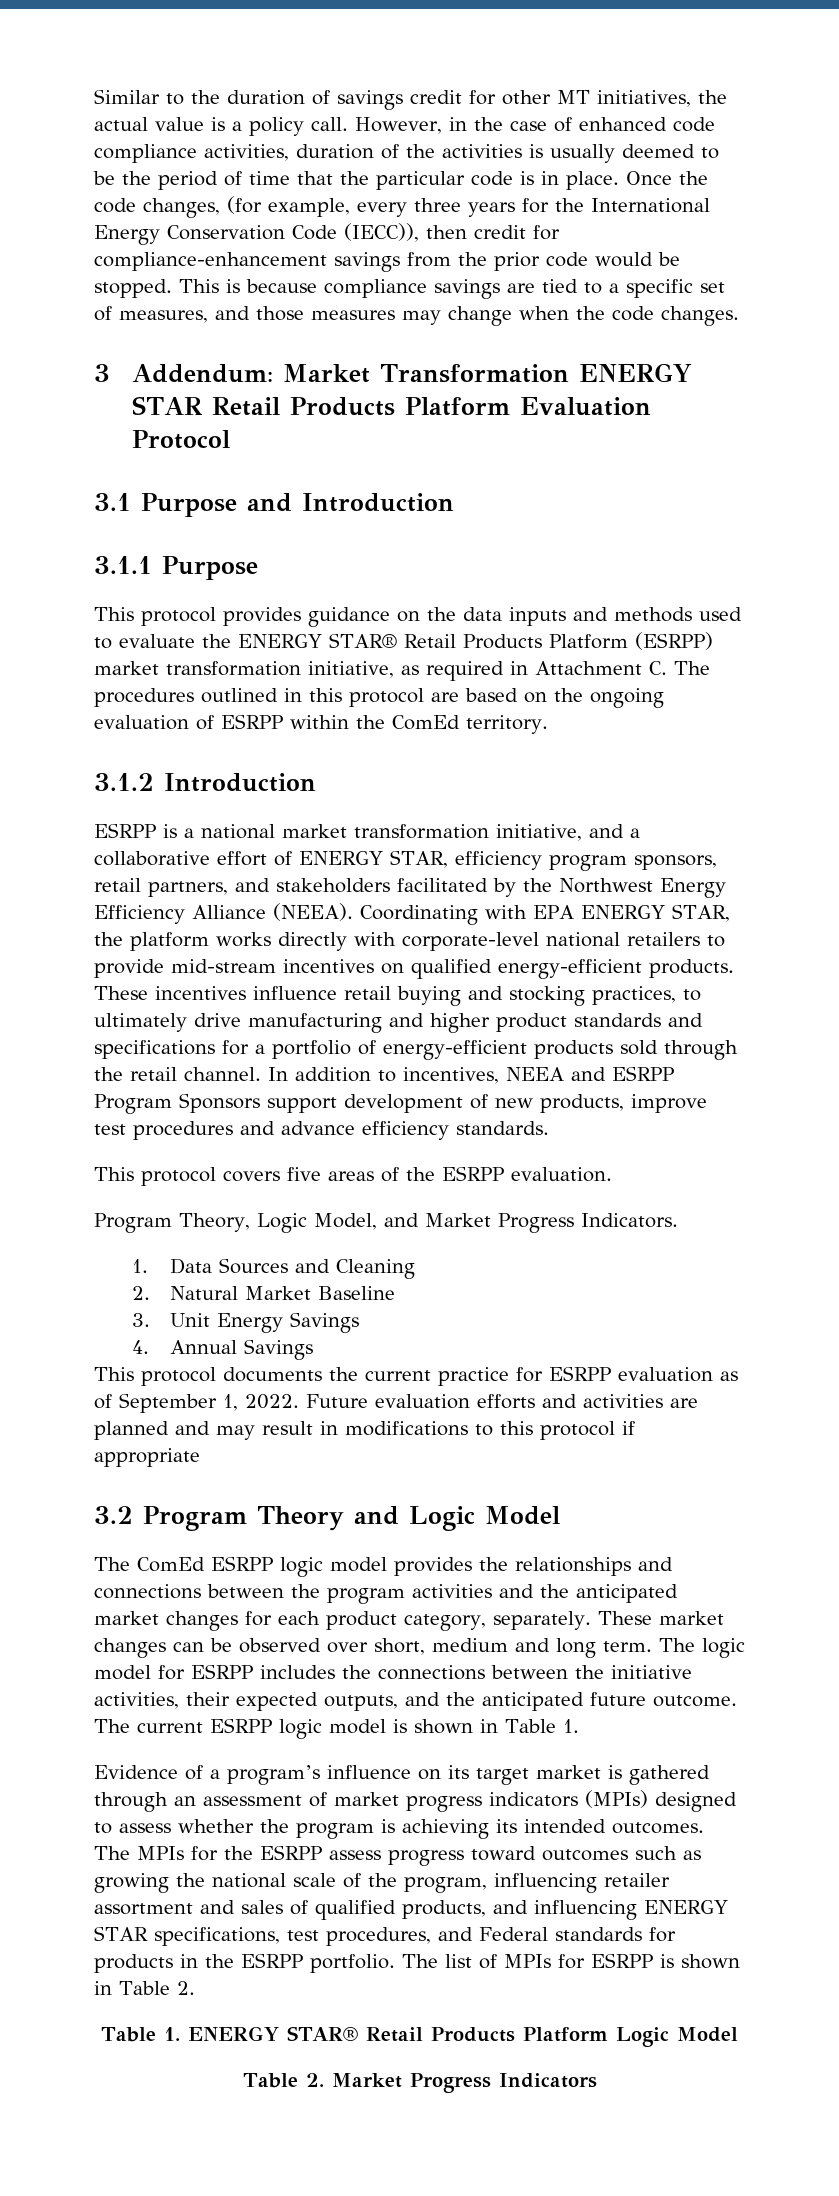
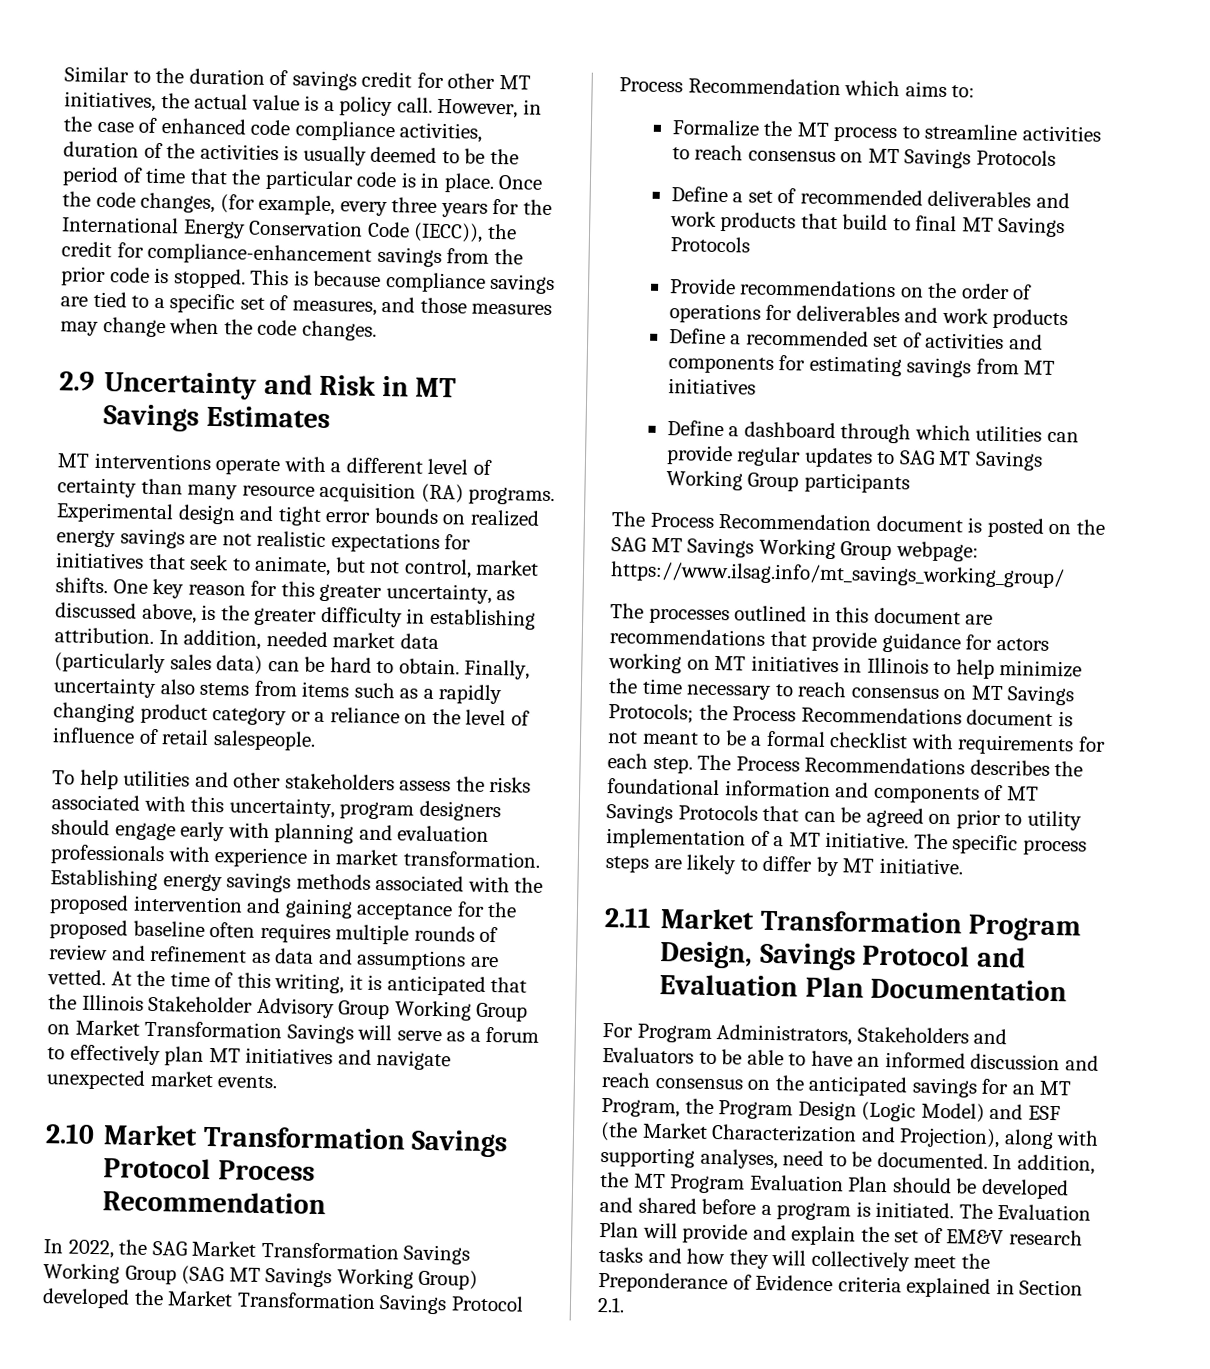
[426,225,467,239] then -> [486,223,517,240] the
[595,252,680,267] would be -> [154,267,170,284] is
[94,363,693,383] [132,396,652,416] [132,430,231,449] [94,493,455,517] [94,556,259,580] [94,607,742,627] [94,632,713,650] [94,661,710,681] [94,688,664,708] [94,714,548,734] [94,773,317,792] [94,823,640,841] [94,850,717,871] [94,878,726,898] [94,903,730,925] [94,932,725,951] [94,959,734,979] [94,986,701,1006] [94,1013,703,1033] [94,1040,738,1060] [94,1066,674,1084] [94,1093,707,1114] [94,1121,549,1140] [94,1166,612,1186] [94,1213,678,1233] [132,1258,416,1279] [132,1286,396,1300] [132,1312,360,1333] [132,1339,314,1360] [94,1366,738,1386] [94,1393,698,1413] [94,1421,635,1440] [94,1448,200,1467] [94,1506,561,1531] [94,1556,673,1577] [94,1584,678,1604] [94,1611,724,1631] [94,1638,745,1658] [94,1664,692,1680] [94,1692,737,1711] [94,1718,579,1739] [94,1765,710,1785] [94,1790,737,1812] [94,1819,704,1839] [94,1845,701,1866] [94,1873,670,1893] [94,1900,728,1920] [94,1926,676,1946] [94,1953,740,1973] [94,1981,195,1995] [100,2026,739,2047] [242,2073,597,2093] 3 Addendum: Market Transformation ENERGY STAR Retail Products Platform Evaluation Protocol // 3.1 Purpose and Introduction // 3.1.1 Purpose // This protocol provides guidance on the data inputs and methods used to evaluate the ENERGY STAR® Retail Products Platform (ESRPP) market transformation initiative, as required in Attachment C. The procedures outlined in this protocol are based on the ongoing evaluation of ESRPP within the ComEd territory. // 3.1.2 Introduction // ESRPP is a national market transformation initiative, and a collaborative effort of ENERGY STAR, efficiency program sponsors, retail partners, and stakeholders facilitated by the Northwest Energy Efficiency Alliance (NEEA). Coordinating with EPA ENERGY STAR, the platform works directly with corporate-level national retailers to provide mid-stream incentives on qualified energy-efficient products. These incentives influence retail buying and stocking practices, to ultimately drive manufacturing and higher product standards and specifications for a portfolio of energy-efficient products sold through the retail channel. In addition to incentives, NEEA and ESRPP Program Sponsors support development of new products, improve test procedures and advance efficiency standards. // This protocol covers five areas of the ESRPP evaluation. // Program Theory, Logic Model, and Market Progress Indicators. // 1. Data Sources and Cleaning // 2. Natural Market Baseline // 3. Unit Energy Savings // 4. Annual Savings // This protocol documents the current practice for ESRPP evaluation as of September 1, 2022. Future evaluation efforts and activities are planned and may result in modifications to this protocol if appropriate // 3.2 Program Theory and Logic Model // The ComEd ESRPP logic model provides the relationships and connections between the program activities and the anticipated market changes for each product category, separately. These market changes can be observed over short, medium and long term. The logic model for ESRPP includes the connections between the initiative activities, their expected outputs, and the anticipated future outcome. The current ESRPP logic model is shown in Table 1. // Evidence of a program’s influence on its target market is gathered through an assessment of market progress indicators (MPIs) designed to assess whether the program is achieving its intended outcomes. The MPIs for the ESRPP assess progress toward outcomes such as growing the national scale of the program, influencing retailer assortment and sales of qualified products, and influencing ENERGY STAR specifications, test procedures, and Federal standards for products in the ESRPP portfolio. The list of MPIs for ESRPP is shown in Table 2. // Table 1. ENERGY STAR® Retail Products Platform Logic Model // Table 2. Market Progress Indicators -> [59,371,457,400] [103,404,330,432] [57,452,492,476] [57,477,556,506] [56,502,540,527] [56,528,472,554] [56,552,540,579] [55,577,516,604] [55,602,536,630] [54,627,439,650] [54,652,531,680] [53,677,503,705] [53,702,530,726] [52,727,316,751] [52,769,532,793] [51,794,501,822] [51,819,490,844] [50,844,540,868] [50,869,544,893] [49,894,518,921] [49,919,499,945] [49,944,499,971] [47,969,528,996] [48,994,529,1022] [47,1019,540,1044] [47,1044,452,1071] [46,1069,278,1090] [45,1123,509,1158] [103,1157,315,1181] [102,1190,327,1215] [43,1239,471,1265] [43,1263,479,1290] [42,1288,524,1315] [619,77,976,98] [671,119,1102,143] [671,144,1056,169] [670,186,1070,209] [669,211,1066,238] [669,236,750,253] [668,278,1033,300] [668,303,1069,330] [668,328,1043,350] [667,355,1056,378] [667,378,756,395] [666,420,1079,444] [665,445,1043,471] [665,470,910,494] [611,511,1106,538] [611,537,979,562] [610,561,1065,589] [610,603,994,625] [609,628,1049,654] [608,653,1083,679] [608,678,1076,706] [608,703,1073,727] [607,730,1106,756] [607,753,1084,777] [607,778,1039,804] [606,803,1082,831] [606,828,1087,856] [605,854,963,877] [604,907,1082,942] [659,941,1026,971] [659,974,1068,1002] [602,1023,1008,1046] [602,1047,1099,1071] [601,1072,1073,1098] [601,1098,1061,1123] [600,1122,1100,1150] [600,1146,1095,1175] [600,1171,1069,1200] [599,1196,1092,1221] [599,1221,1083,1246] [598,1246,990,1272] [598,1271,1084,1298] [597,1296,625,1313] 2.9 Uncertainty and Risk in MT Savings Estimates // MT interventions operate with a different level of certainty than many resource acquisition (RA) programs. Experimental design and tight error bounds on realized energy savings are not realistic expectations for initiatives that seek to animate, but not control, market shifts. One key reason for this greater uncertainty, as discussed above, is the greater difficulty in establishing attribution. In addition, needed market data (particularly sales data) can be hard to obtain. Finally, uncertainty also stems from items such as a rapidly changing product category or a reliance on the level of influence of retail salespeople. // To help utilities and other stakeholders assess the risks associated with this uncertainty, program designers should engage early with planning and evaluation professionals with experience in market transformation. Establishing energy savings methods associated with the proposed intervention and gaining acceptance for the proposed baseline often requires multiple rounds of review and refinement as data and assumptions are vetted. At the time of this writing, it is anticipated that the Illinois Stakeholder Advisory Group Working Group on Market Transformation Savings will serve as a forum to effectively plan MT initiatives and navigate unexpected market events. // 2.10 Market Transformation Savings Protocol Process Recommendation // In 2022, the SAG Market Transformation Savings Working Group (SAG MT Savings Working Group) developed the Market Transformation Savings Protocol Process Recommendation which aims to: // Formalize the MT process to streamline activities to reach consensus on MT Savings Protocols // Define a set of recommended deliverables and work products that build to final MT Savings Protocols // Provide recommendations on the order of operations for deliverables and work products // Define a recommended set of activities and components for estimating savings from MT initiatives // Define a dashboard through which utilities can provide regular updates to SAG MT Savings Working Group participants // The Process Recommendation document is posted on the SAG MT Savings Working Group webpage: https://www.ilsag.info/mt_savings_working_group/ // The processes outlined in this document are recommendations that provide guidance for actors working on MT initiatives in Illinois to help minimize the time necessary to reach consensus on MT Savings Protocols; the Process Recommendations document is not meant to be a formal checklist with requirements for each step. The Process Recommendations describes the foundational information and components of MT Savings Protocols that can be agreed on prior to utility implementation of a MT initiative. The specific process steps are likely to differ by MT initiative. // 2.11 Market Transformation Program Design, Savings Protocol and Evaluation Plan Documentation // For Program Administrators, Stakeholders and Evaluators to be able to have an informed discussion and reach consensus on the anticipated savings for an MT Program, the Program Design (Logic Model) and ESF (the Market Characterization and Projection), along with supporting analyses, need to be documented. In addition, the MT Program Evaluation Plan should be developed and shared before a program is initiated. The Evaluation Plan will provide and explain the set of EM&V research tasks and how they will collectively meet the Preponderance of Evidence criteria explained in Section 2.1.

